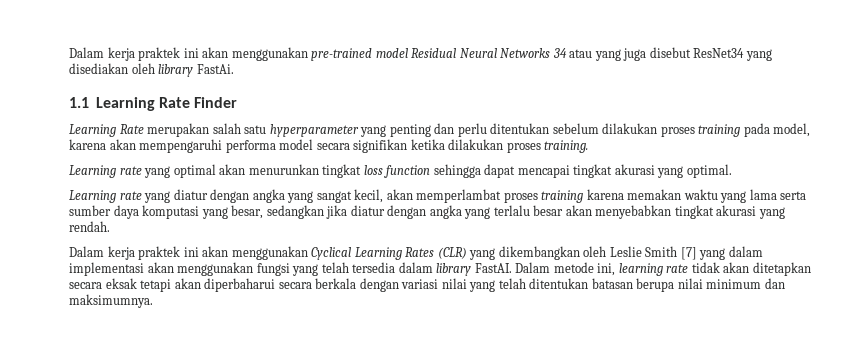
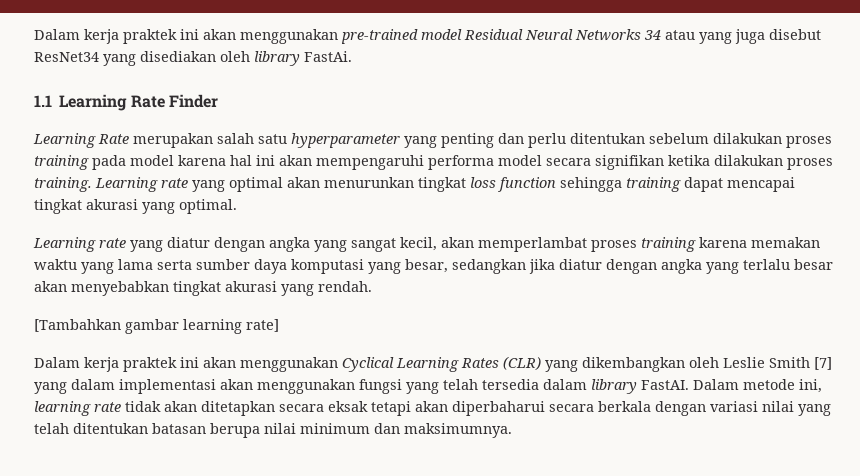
[773,123,811,137] [69,139,106,150] model, karena -> [130,155,275,166] model karena hal ini
(589, 146) // -> (92, 184) none
(481, 171) none -> [626,177,681,192] training
(110, 226) none -> [34,319,279,334] // [Tambahkan gambar learning rate]

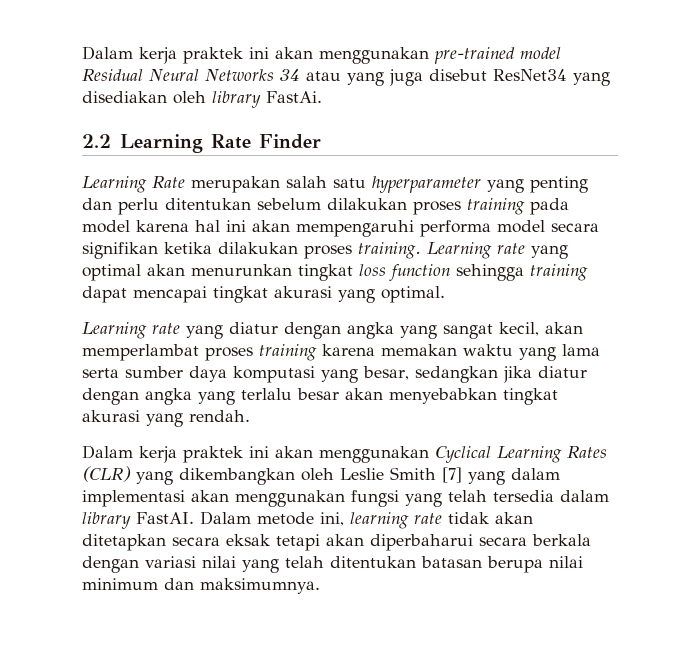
[34,95,52,107] 1.1 -> [82,134,111,148] 2.2
[34,319,279,334] // [Tambahkan gambar learning rate] -> (250, 416) none

